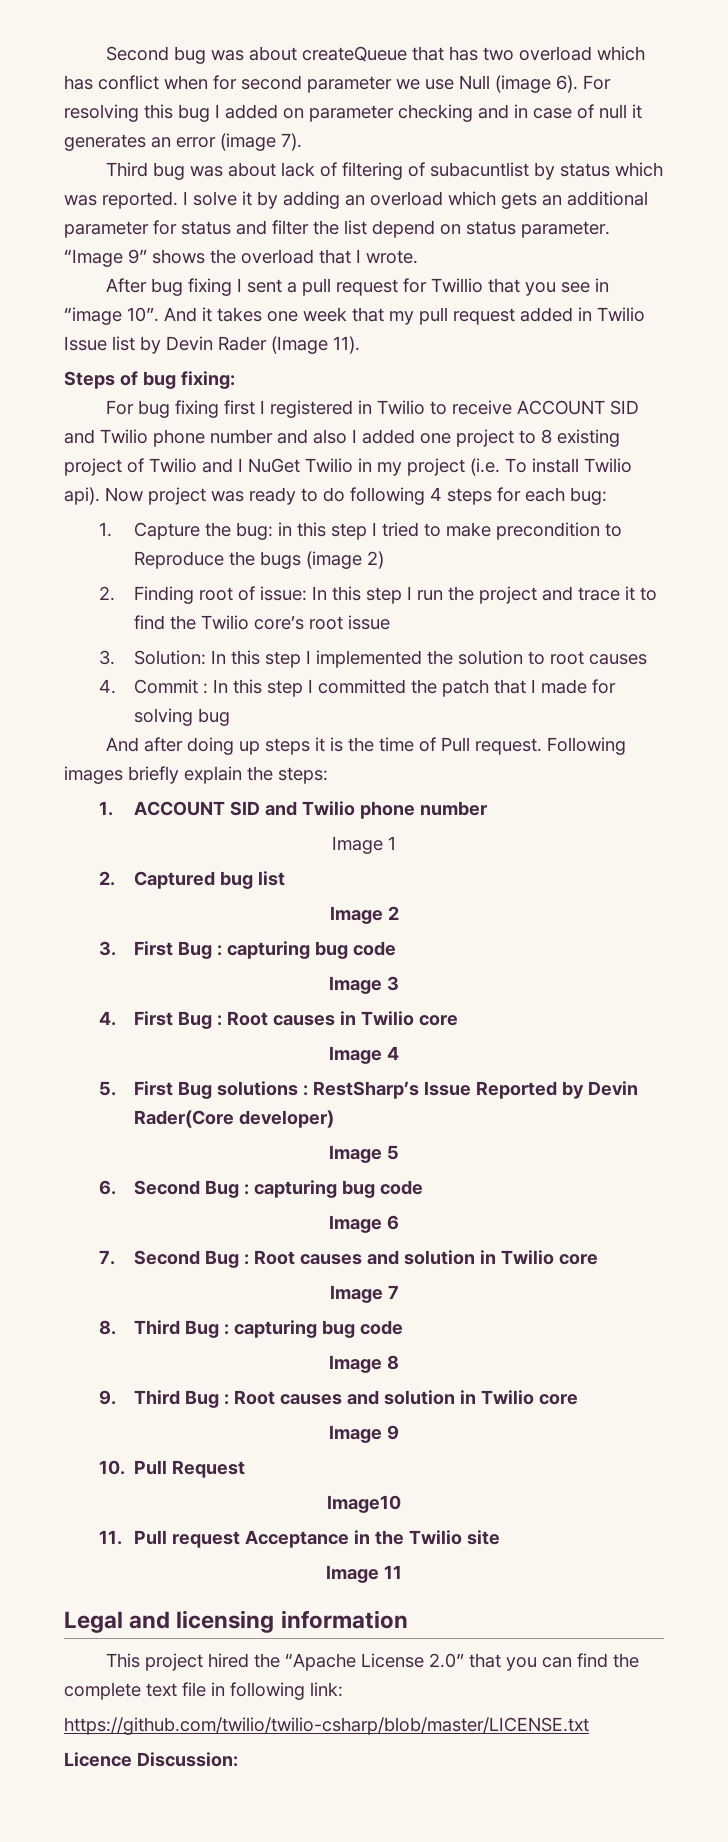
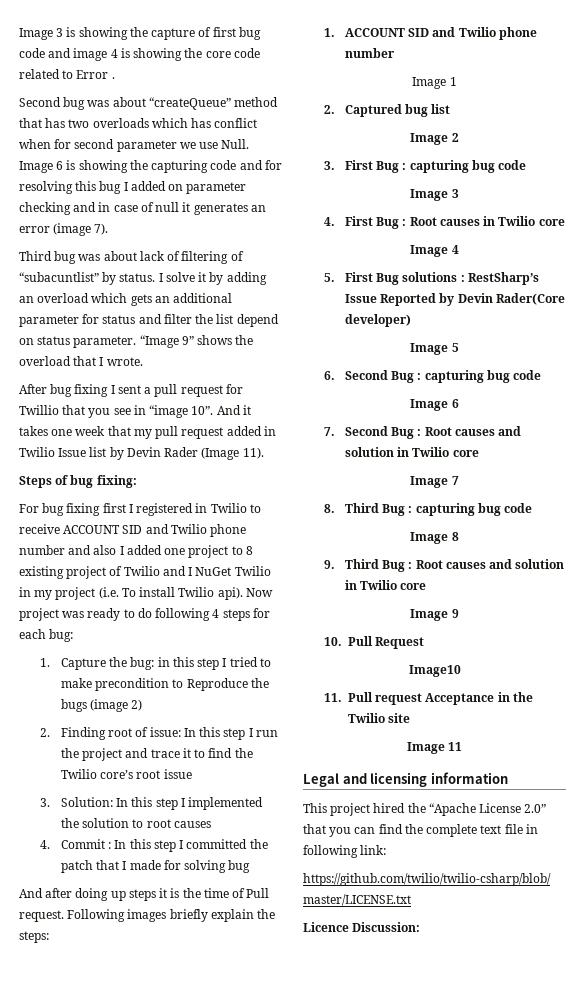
(105, 53) none -> [19,27,261,40] [19,48,260,61] [19,69,115,79] Image 3 is showing the capture of first bug code and image 4 is showing the core code related to Error . //
[301,46,407,62] createQueue -> [148,97,279,110] “createQueue” method
[518,46,592,61] overload -> [92,118,149,128] overloads
[459,75,611,93] Null (image 6). For -> [221,139,250,149] [19,160,282,173] Null. Image 6 is showing the capturing code and for
[429,162,663,180] [64,191,178,209] subacuntlist by status which was reported. -> [19,272,156,285] “subacuntlist” by status.

